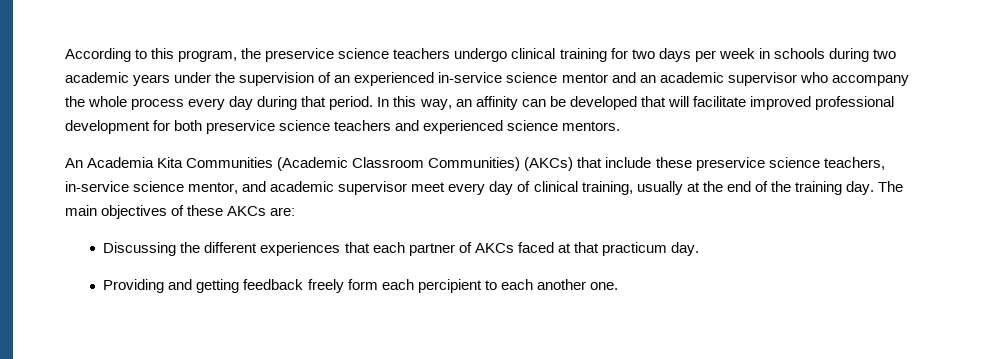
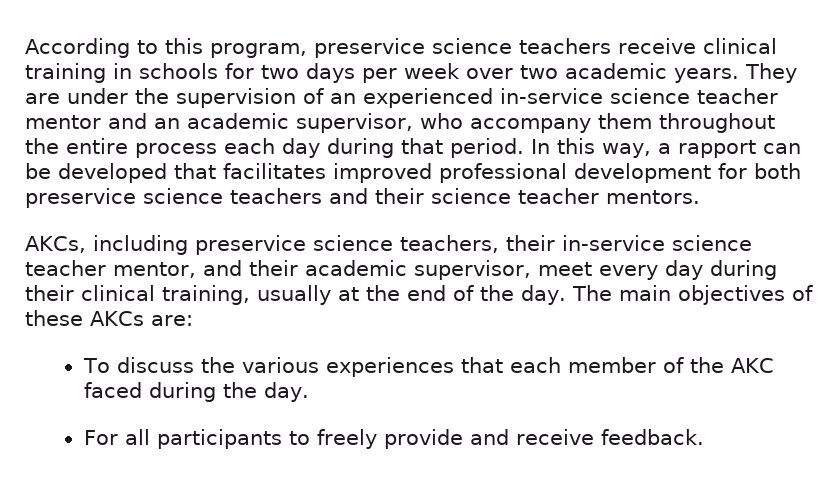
[241,48,508,62] the preservice science teachers undergo -> [314,38,696,58] preservice science teachers receive
(607, 55) none -> [113,63,218,79] in schools
[758,48,896,62] [65,72,171,86] in schools during two academic years -> [466,63,797,83] [25,93,60,104] over two academic years. They are
(558, 77) none -> [697,88,778,104] teacher
[727,72,797,86] supervisor -> [296,113,413,133] supervisor,
[65,96,226,110] the whole process every -> [598,113,775,133] [25,138,275,158] them throughout the entire process each
[455,96,518,110] an affinity -> [658,140,756,158] a rapport
[667,96,746,107] will facilitate -> [223,163,326,179] facilitates
[423,120,621,134] [65,157,692,171] experienced science mentors. // An Academia Kita Communities (Academic Classroom Communities) (AKCs) that include these -> [375,188,700,204] [25,235,188,255] their science teacher mentors. // AKCs, including
[65,181,185,192] in-service science -> [505,235,752,251] [25,260,106,276] their in-service science teacher
[270,181,408,195] academic supervisor -> [249,260,531,280] their academic supervisor,
[517,181,531,192] of -> [710,260,777,280] [25,285,74,301] during their
[794,181,842,195] training -> (514, 293) none
[103,242,699,256] [103,279,618,293] Discussing the different experiences that each partner of AKCs faced at that practicum day. // Providing and getting feedback freely form each percipient to each another one. -> [82,357,774,377] [83,382,309,402] [83,429,704,449] To discuss the various experiences that each member of the AKC faced during the day. // For all participants to freely provide and receive feedback.

